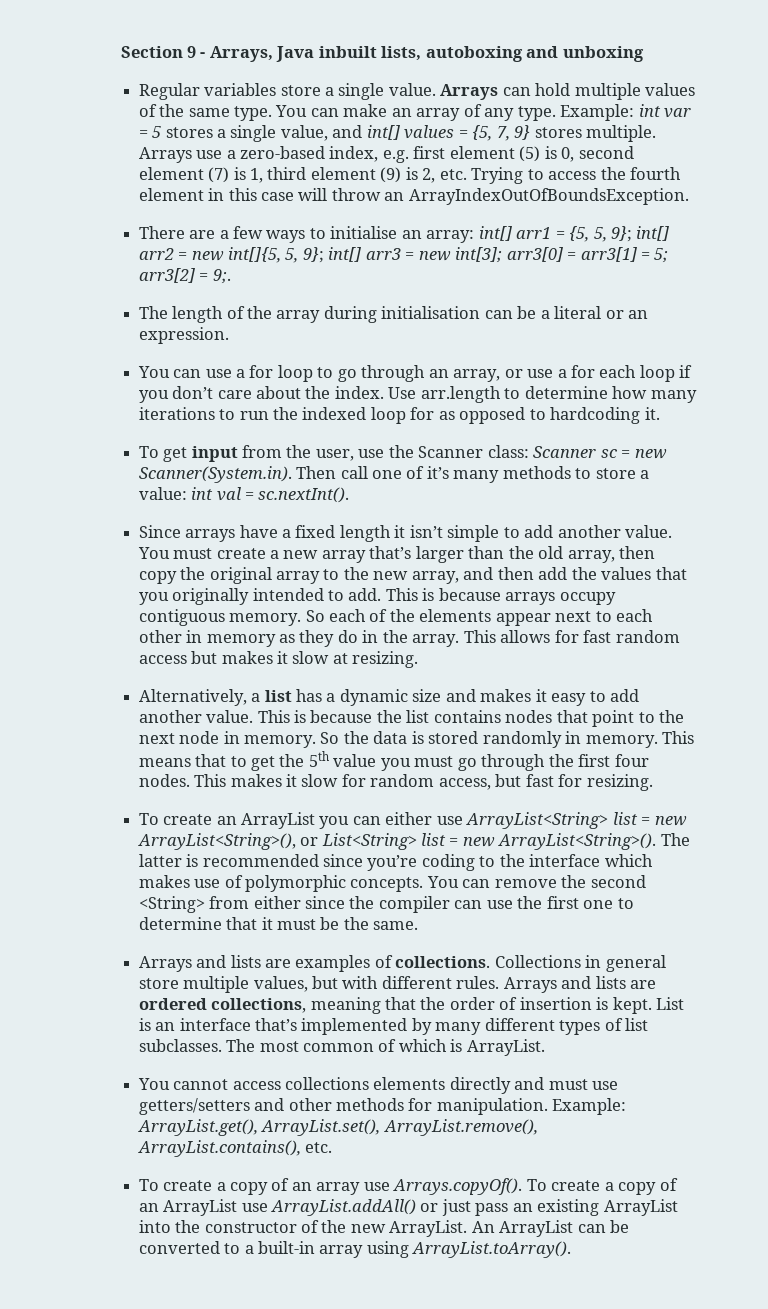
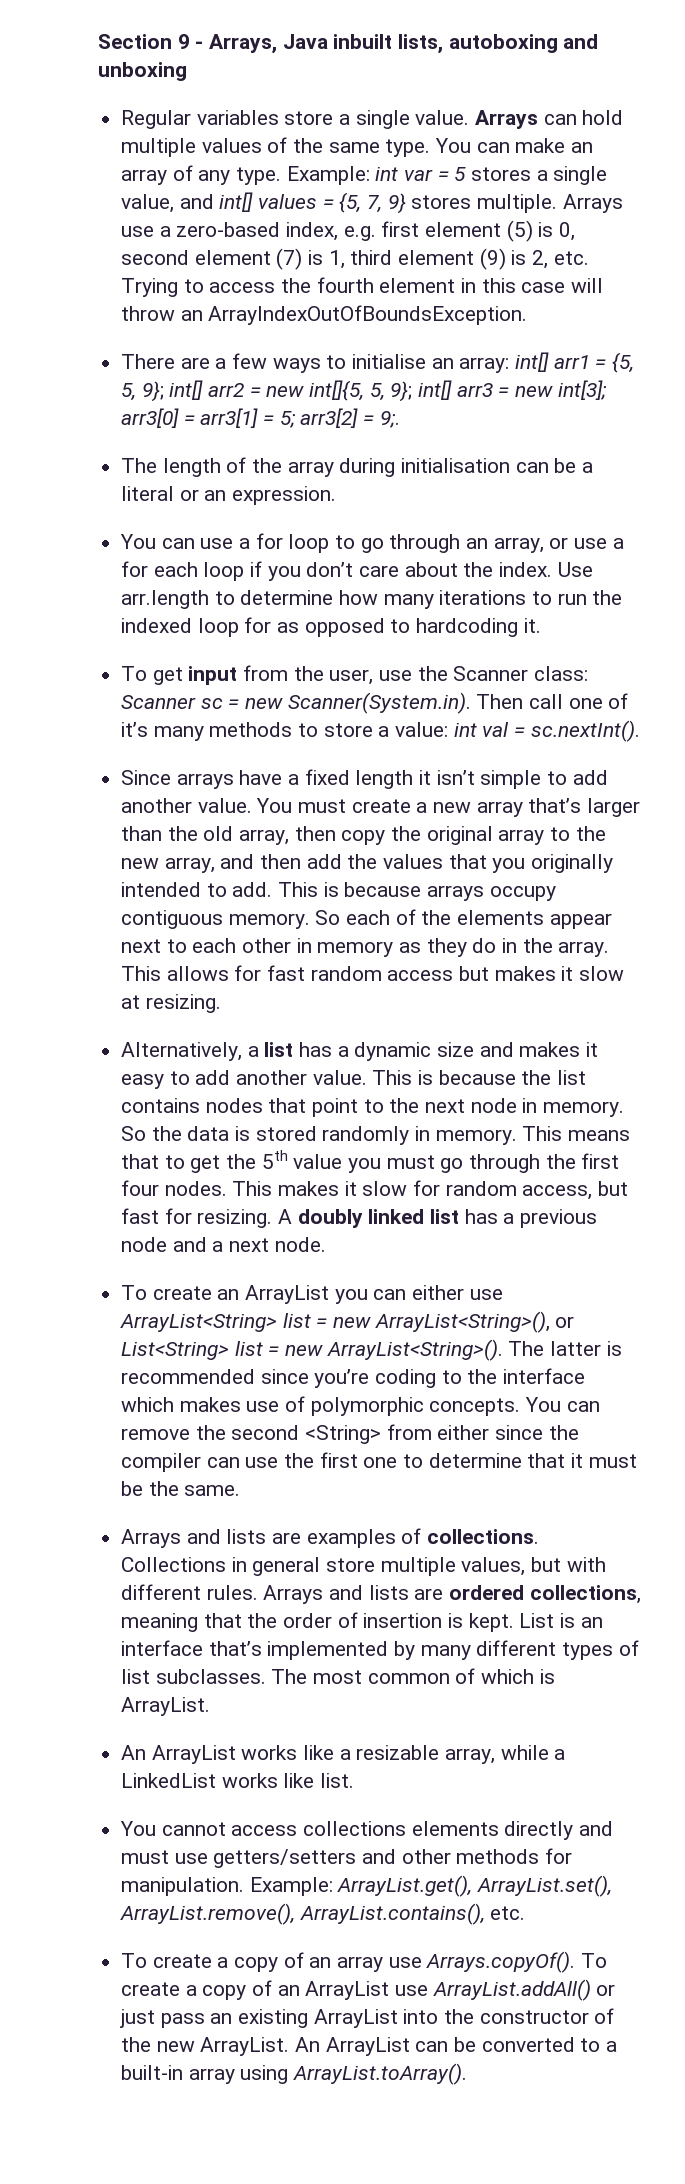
(653, 782) none -> [278,1209,598,1228] [121,1237,326,1252] A doubly linked list has a previous node and a next node.
(545, 1047) none -> [121,1745,566,1764] [121,1773,355,1788] // An ArrayList works like a resizable array, while a LinkedList works like list.

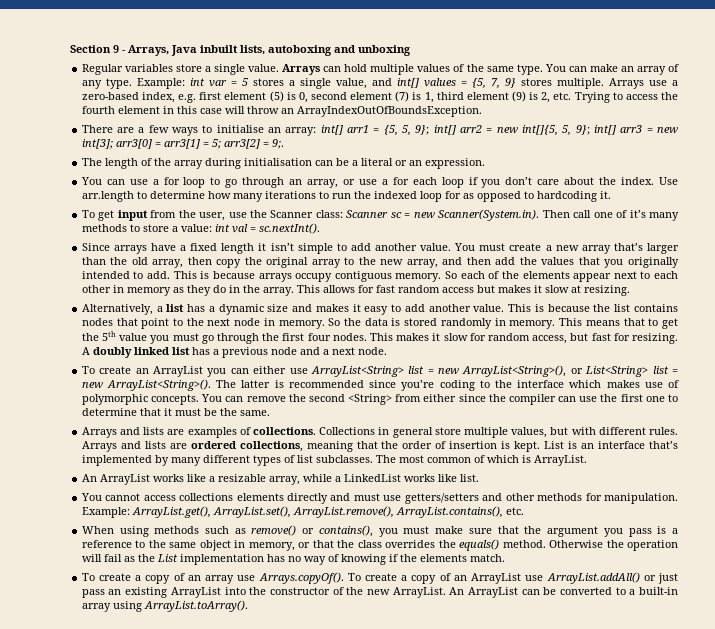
(526, 1913) none -> [81,525,678,537] [81,539,678,551] [81,554,505,565] // When using methods such as remove() or contains(), you must make sure that the argument you pass is a reference to the same object in memory, or that the class overrides the equals() method. Otherwise the operation will fail as the List implementation has no way of knowing if the elements match.

